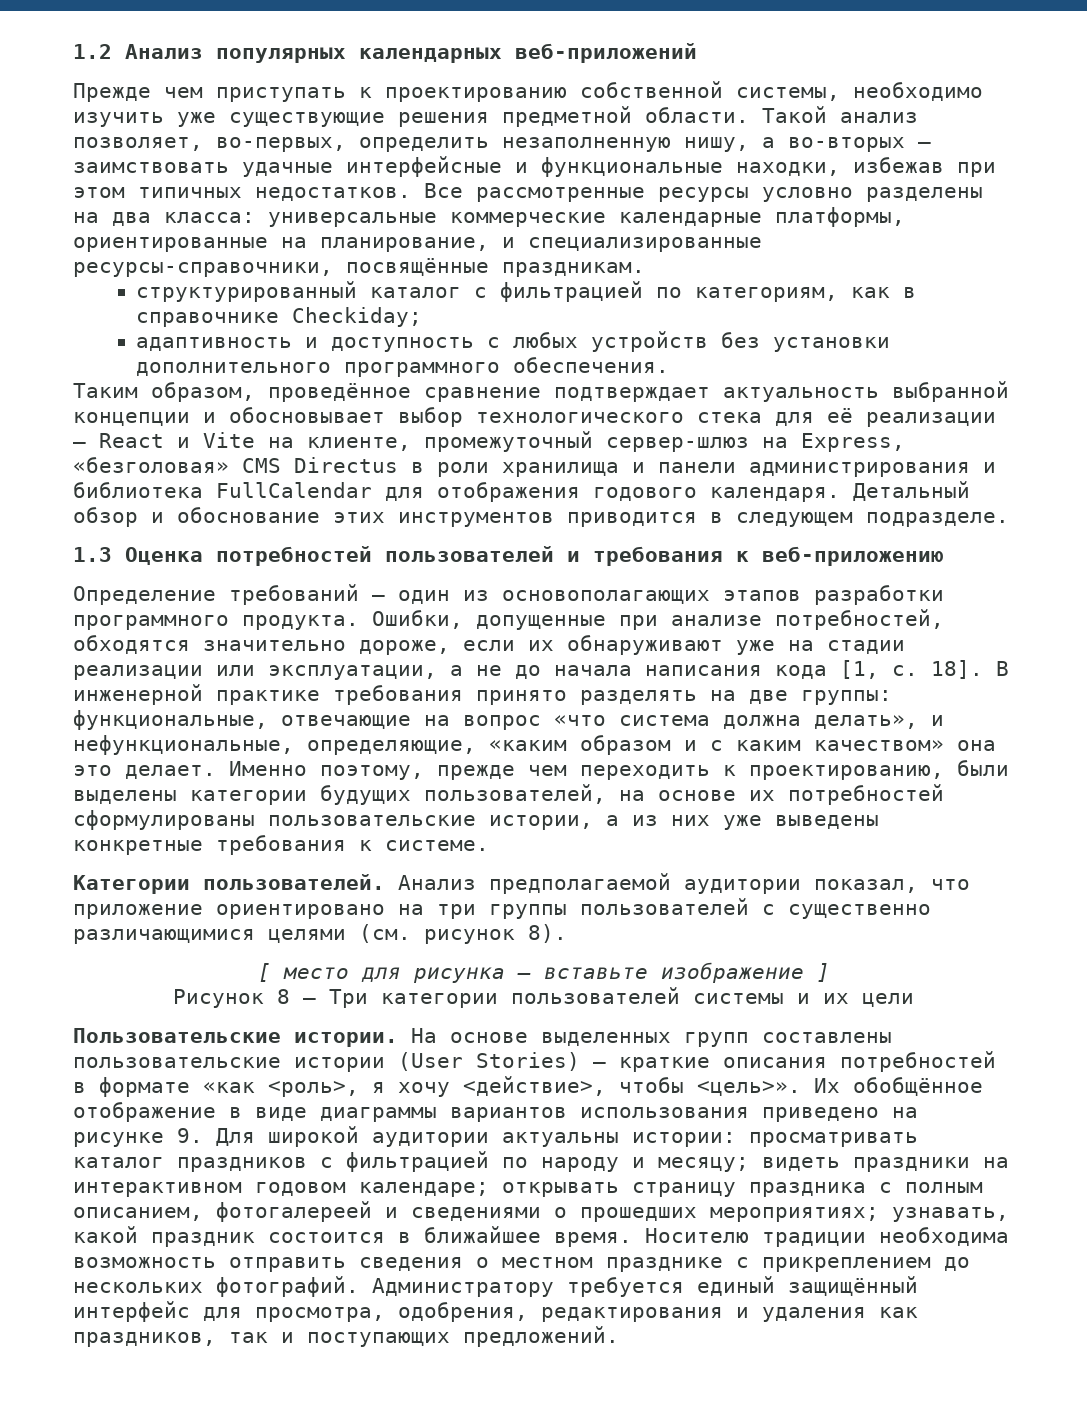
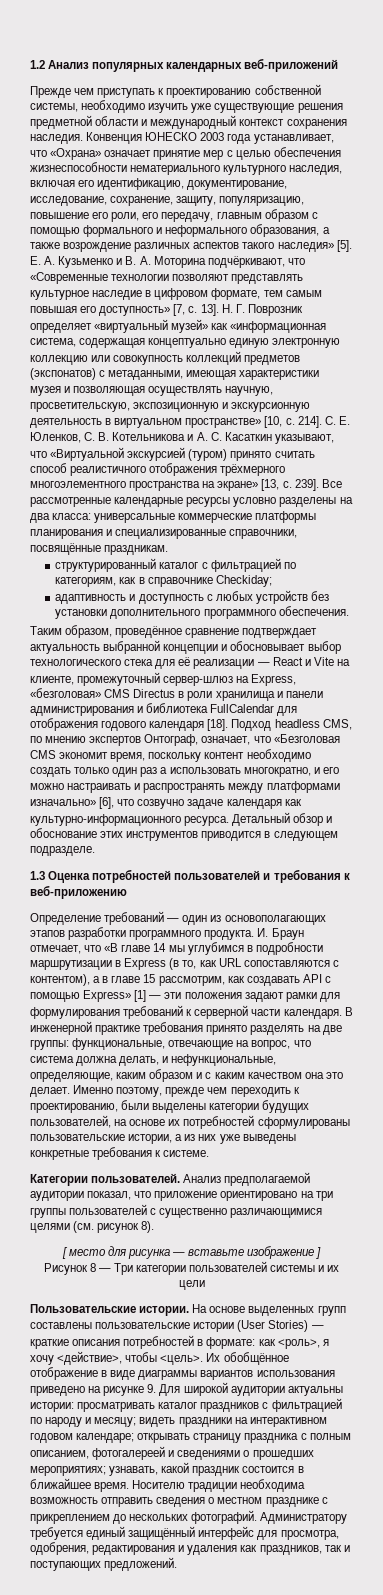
[645,106,918,123] [73,137,931,152] [73,156,996,177] [73,187,411,201] области. Такой анализ позволяет, во-первых, определить незаполненную нишу, а во-вторых — заимствовать удачные интерфейсные и функциональные находки, избежав при этом типичных недостатков. -> [95,115,347,129] [30,132,334,144] [30,147,341,160] [30,162,343,175] [30,178,288,190] [30,196,305,206] [30,209,318,222] [30,224,330,237] [30,240,352,252] [30,256,305,268] [30,272,304,284] [30,288,322,300] [30,304,303,316] [30,319,327,333] [30,338,341,348] [30,351,301,365] [30,368,320,380] [30,386,274,396] [30,402,311,412] [30,416,350,428] [30,432,334,444] [30,447,315,461] [30,463,286,476] [30,479,319,491] области и международный контекст сохранения наследия. Конвенция ЮНЕСКО 2003 года устанавливает, что «Охрана» означает принятие мер с целью обеспечения жизнеспособности нематериального культурного наследия, включая его идентификацию, документирование, исследование, сохранение, защиту, популяризацию, повышение его роли, его передачу, главным образом с помощью формального и неформального образования, а также возрождение различных аспектов такого наследия» [5]. Е. А. Кузьменко и В. А. Моторина подчёркивают, что «Современные технологии позволяют представлять культурное наследие в цифровом формате, тем самым повышая его доступность» [7, с. 13]. Н. Г. Поврозник определяет «виртуальный музей» как «информационная система, содержащая концептуально единую электронную коллекцию или совокупность коллекций предметов (экспонатов) с метаданными, имеющая характеристики музея и позволяющая осуществлять научную, просветительскую, экспозиционную и экскурсионную деятельность в виртуальном пространстве» [10, с. 214]. С. Е. Юленков, С. В. Котельникова и А. С. Касаткин указывают, что «Виртуальной экскурсией (туром) принято считать способ реалистичного отображения трёхмерного многоэлементного пространства на экране» [13, с. 239].
(645, 194) none -> [114,497,184,507] календарные
[619,207,905,227] [73,237,489,252] календарные платформы, ориентированные на планирование, -> [255,511,317,523] [30,529,103,539] платформы планирования
[73,262,333,277] ресурсы-справочники, -> [229,529,298,539] справочники,
[710,487,840,502] календаря. -> [149,719,352,731] [30,734,340,746] [30,749,311,762] [30,767,339,777] [30,781,340,793] [30,797,302,809] [30,814,230,826] календаря [18]. Подход headless CMS, по мнению экспертов Онтограф, означает, что «Безголовая CMS экономит время, поскольку контент необходимо создать только один раз а использовать многократно, и его можно настраивать и распространять между платформами изначально» [6], что созвучно задаче календаря как культурно-информационного ресурса.
[372,609,944,630] [73,635,905,655] [73,660,983,680] Ошибки, допущенные при анализе потребностей, обходятся значительно дороже, если их обнаруживают уже на стадии реализации или эксплуатации, а не до начала написания кода [1, с. 18]. -> [257,928,304,940] [30,942,323,955] [30,958,339,970] [30,974,331,986] [30,990,340,1002] [30,1005,342,1019] И. Браун отмечает, что «В главе 14 мы углубимся в подробности маршрутизации в Express (в то, как URL сопоставляются с контентом), а в главе 15 рассмотрим, как создавать API с помощью Express» [1] — эти положения задают рамки для формулирования требований к серверной части календаря.
[463,715,606,730] вопрос «что -> [251,1040,311,1050] вопрос, что
[814,715,918,729] делать», -> [119,1056,160,1066] делать,
[489,740,567,751] «каким -> [116,1072,147,1079] каким
[814,740,944,751] качеством» -> [247,1072,302,1079] качеством
[99,1077,255,1097] формате «как -> [206,1337,276,1349] формате: как
[697,1081,801,1096] <цель>». -> [160,1355,204,1365] <цель>.

